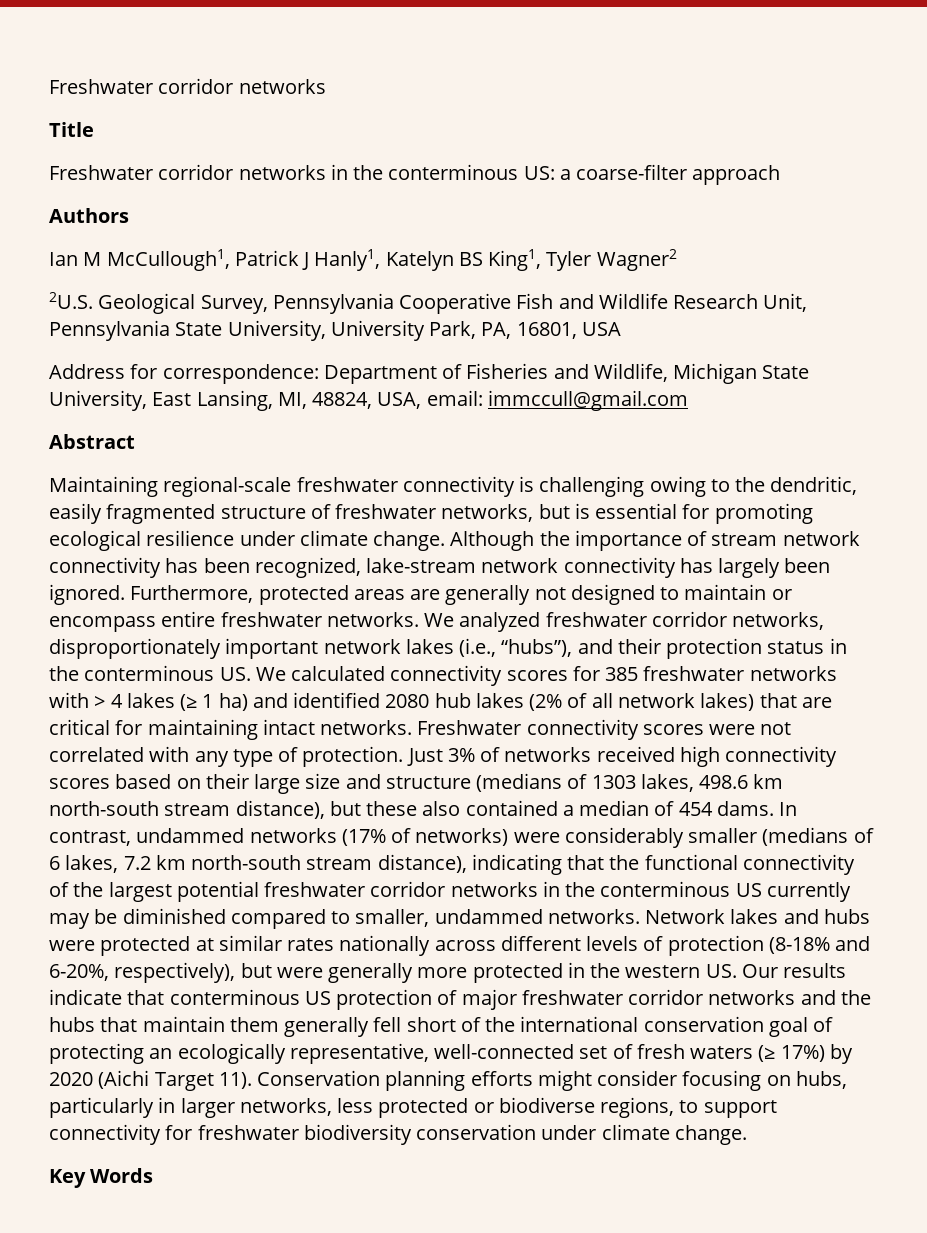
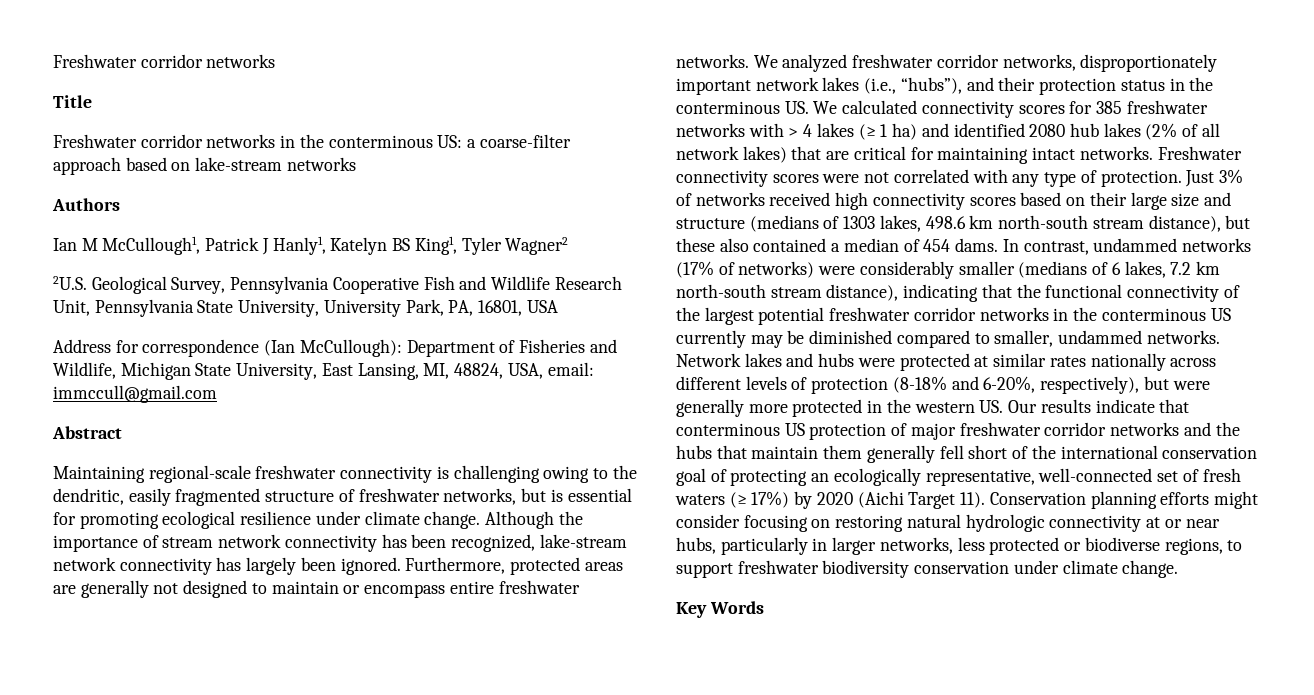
(781, 175) none -> [125,157,356,171] based on lake-stream networks
[162,364,319,384] correspondence: -> [142,339,402,357] correspondence (Ian McCullough):
(791, 1080) none -> [835,514,1220,532] restoring natural hydrologic connectivity at or near
[49,1124,193,1145] connectivity for -> (733, 570) none

